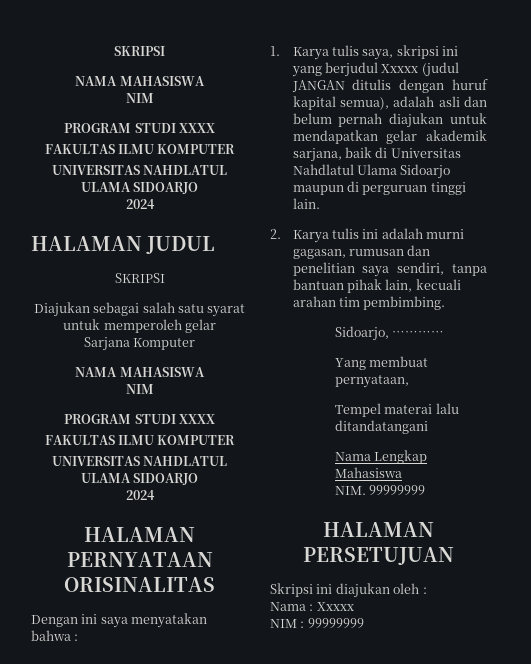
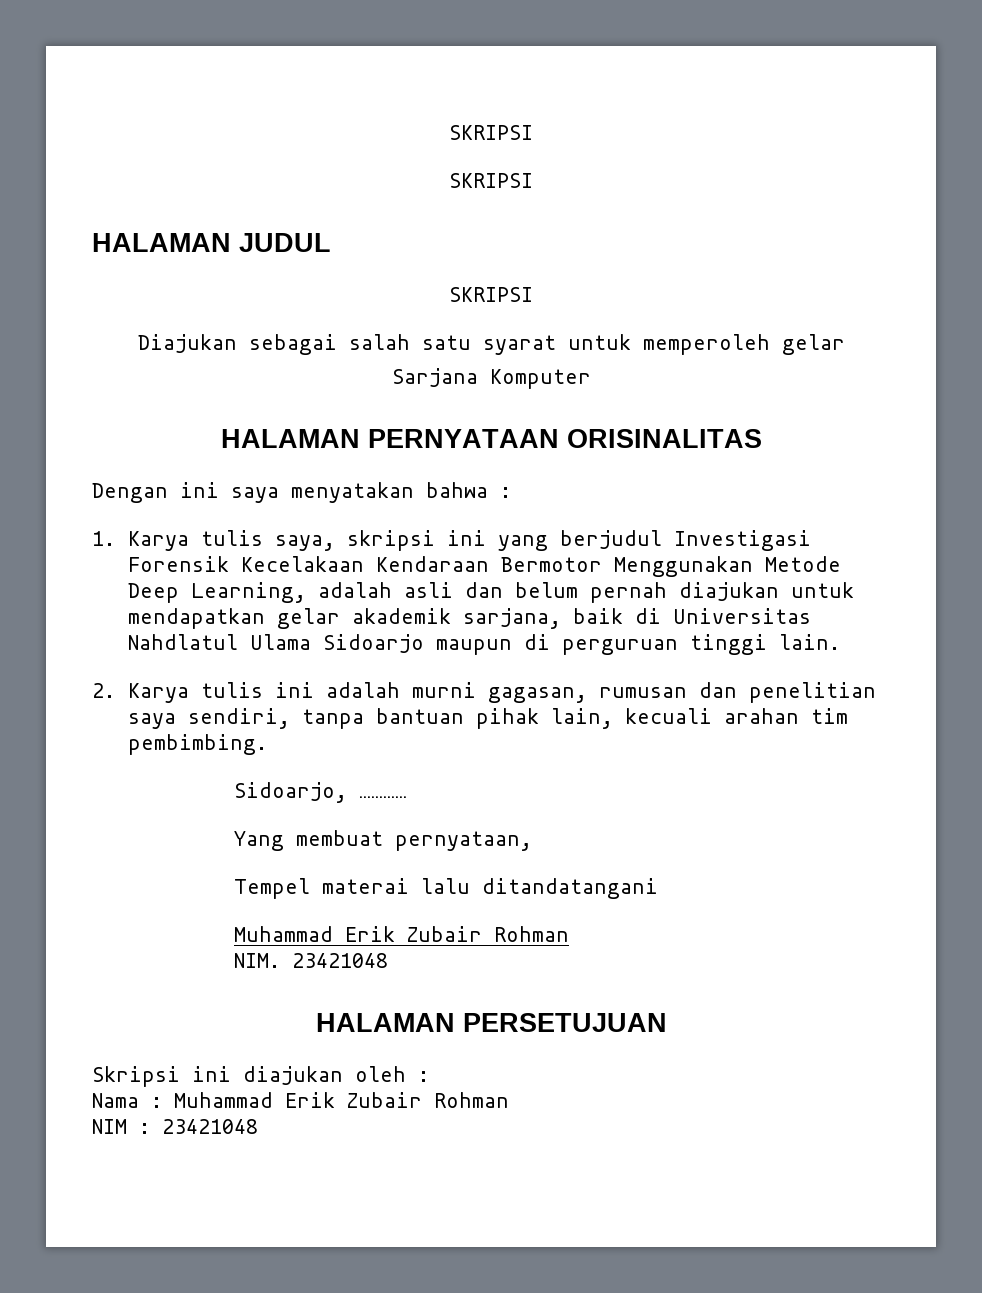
[114,46,165,56] [75,76,205,86] [125,93,154,103] [64,123,215,133] [44,144,236,154] [51,165,228,175] [80,182,199,194] [125,199,155,209] SKRIPSI // NAMA MAHASISWA // NIM // PROGRAM STUDI XXXX // FAKULTAS ILMU KOMPUTER // UNIVERSITAS NAHDLATUL ULAMA SIDOARJO // 2024 -> [449,125,533,140] [449,173,533,188] SKRIPSI // SKRIPSI
[75,367,205,377] [125,384,154,394] [64,414,215,424] [44,435,236,445] [51,456,228,466] [80,473,199,485] [125,490,155,500] // NAMA MAHASISWA // NIM // PROGRAM STUDI XXXX // FAKULTAS ILMU KOMPUTER // UNIVERSITAS NAHDLATUL ULAMA SIDOARJO // 2024 -> (591, 379) none
[381,62,459,77] [291,79,488,93] [292,96,389,110] Xxxxx (judul JANGAN ditulis dengan huruf kapital semua), -> [673,530,811,551] [127,556,841,577] [127,582,306,603] Investigasi Forensik Kecelakaan Kendaraan Bermotor Menggunakan Metode Deep Learning,
[335,450,428,464] [335,467,403,478] Nama Lengkap Mahasiswa -> [234,926,570,942] Muhammad Erik Zubair Rohman
[369,485,426,495] 99999999 -> [292,953,389,968] 23421048
[316,602,354,611] Xxxxx -> [174,1092,509,1108] Muhammad Erik Zubair Rohman
[307,618,364,628] 99999999 -> [162,1119,258,1134] 23421048

